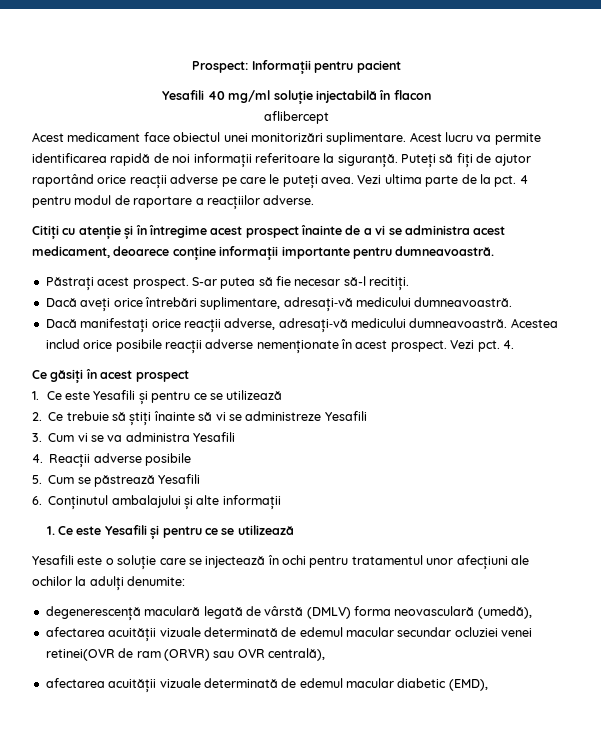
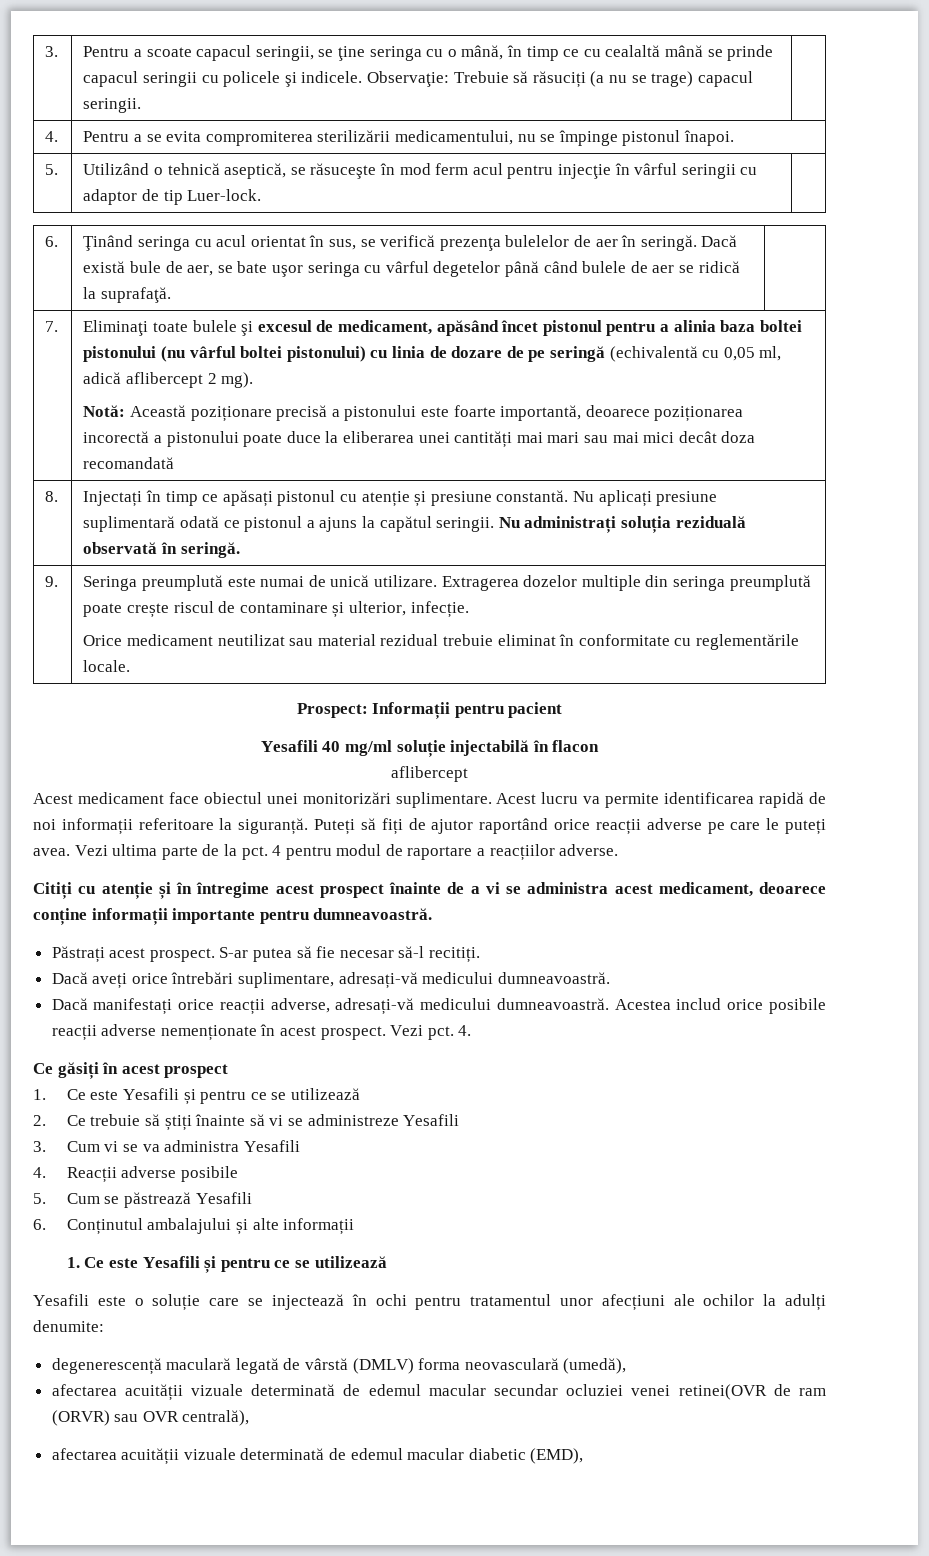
(192, 67) none -> [45,46,59,57] [83,45,774,61] [83,71,753,88] [83,98,142,113] [45,131,59,142] [83,130,734,146] [45,164,59,175] [83,163,758,179] [83,189,262,205] [45,236,59,247] [83,235,738,251] [83,261,740,277] [83,287,172,303] [45,321,59,332] [83,320,802,336] [83,346,782,362] [83,372,254,388] [83,405,744,422] [83,431,756,448] [83,457,175,469] [45,491,59,502] [83,490,718,507] [83,516,746,533] [83,542,240,558] [45,576,59,587] [83,575,811,591] [83,601,469,618] [83,634,799,650] [83,660,131,672] 3. | Pentru a scoate capacul seringii, se ţine seringa cu o mână, în timp ce cu cealaltă mână se prinde capacul seringii cu policele şi indicele. Observaţie: Trebuie să răsuciți (a nu se trage) capacul seringii. | // 4. | Pentru a se evita compromiterea sterilizării medicamentului, nu se împinge pistonul înapoi. // 5. | Utilizând o tehnică aseptică, se răsuceşte în mod ferm acul pentru injecţie în vârful seringii cu adaptor de tip Luer-lock. | // 6. | Ţinând seringa cu acul orientat în sus, se verifică prezenţa bulelelor de aer în seringă. Dacă există bule de aer, se bate uşor seringa cu vârful degetelor până când bulele de aer se ridică la suprafaţă. | // 7. | Eliminaţi toate bulele şi excesul de medicament, apăsând încet pistonul pentru a alinia baza boltei pistonului (nu vârful boltei pistonului) cu linia de dozare de pe seringă (echivalentă cu 0,05 ml, adică aflibercept 2 mg). // Notă: Această poziționare precisă a pistonului este foarte importantă, deoarece poziționarea incorectă a pistonului poate duce la eliberarea unei cantități mai mari sau mai mici decât doza recomandată // 8. | Injectați în timp ce apăsați pistonul cu atenție și presiune constantă. Nu aplicați presiune suplimentară odată ce pistonul a ajuns la capătul seringii. Nu administrați soluția reziduală observată în seringă. // 9. | Seringa preumplută este numai de unică utilizare. Extragerea dozelor multiple din seringa preumplută poate crește riscul de contaminare și ulterior, infecție. // Orice medicament neutilizat sau material rezidual trebuie eliminat în conformitate cu reglementările locale. //

